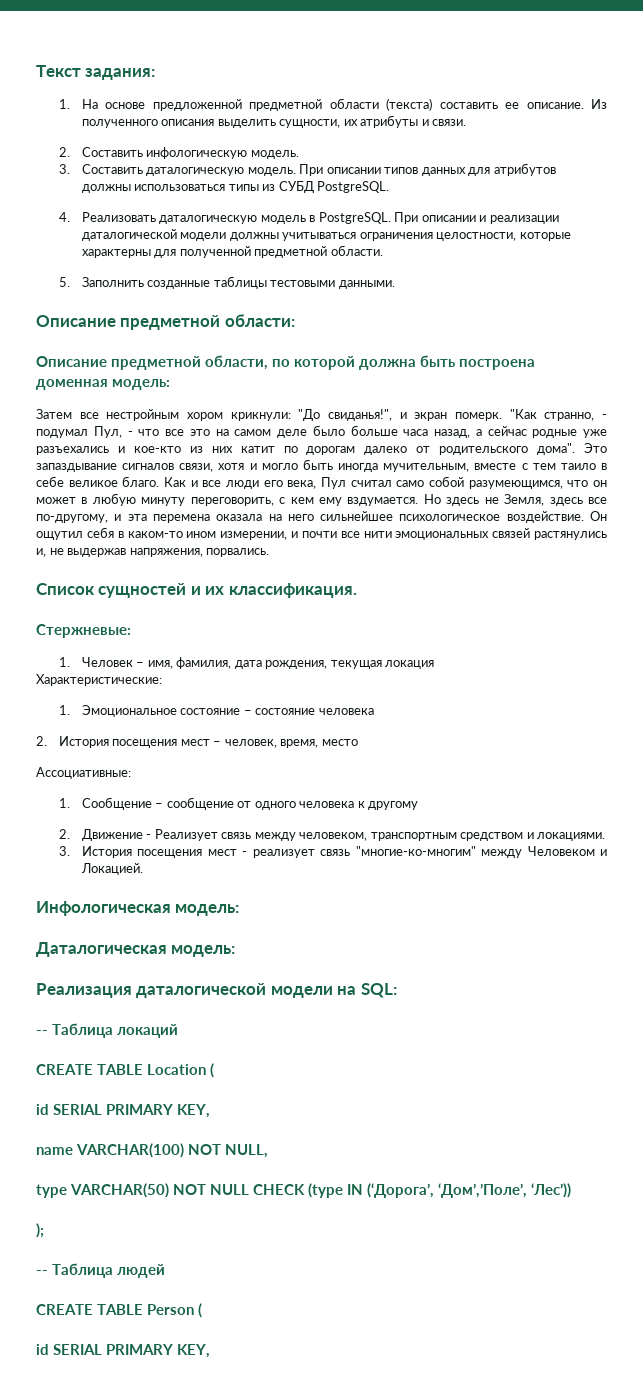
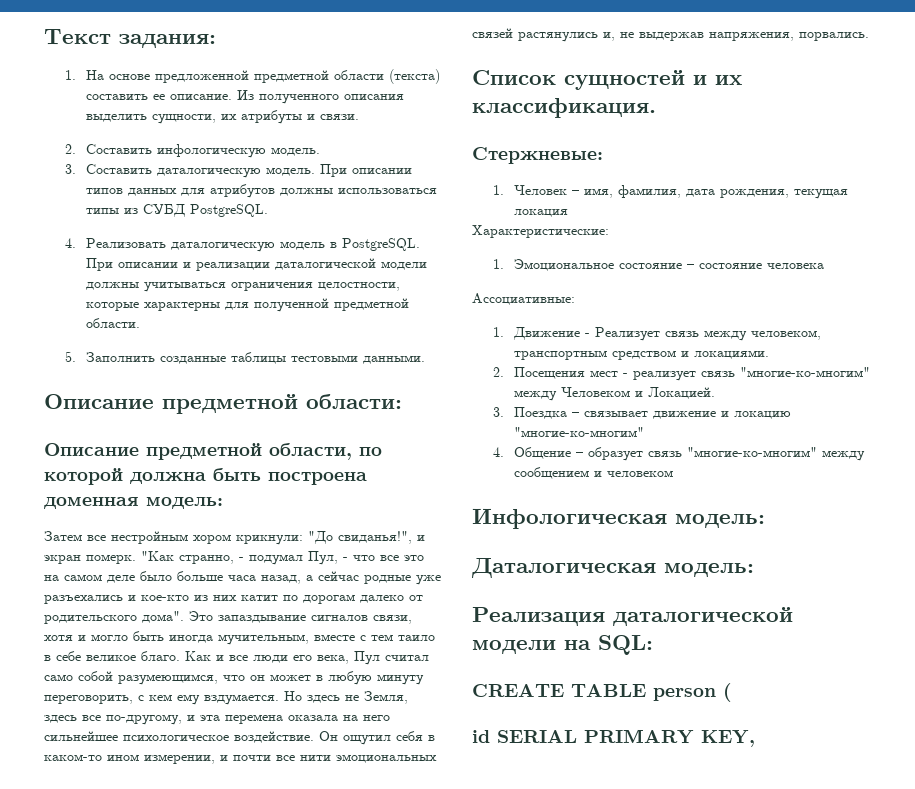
[36,736,358,748] [36,767,131,779] [58,797,419,810] [58,829,70,839] 2. История посещения мест – человек, время, место // Ассоциативные: // 1. Сообщение – сообщение от одного человека к другому // 2. -> [472,293,575,305] [492,327,504,337] Ассоциативные: // 1.
[58,846,203,858] 3. История посещения -> [492,367,585,379] 2. Посещения
(143, 869) none -> [492,407,791,419] [513,427,644,437] [492,447,865,461] [513,467,673,479] // 3. Поездка – связывает движение и локацию "многие-ко-многим" // 4. Общение – образует связь "многие-ко-многим" между сообщением и человеком
[36,1023,179,1038] [36,1063,215,1078] [36,1104,211,1118] [36,1143,269,1158] [36,1183,572,1198] [36,1223,44,1238] [36,1263,166,1278] [36,1303,203,1318] [36,1344,211,1358] // -- Таблица локаций // CREATE TABLE Location ( // id SERIAL PRIMARY KEY, // name VARCHAR(100) NOT NULL, // type VARCHAR(50) NOT NULL CHECK (type IN (‘Дорога’, ‘Дом’,’Поле’, ‘Лес’)) // ); // -- Таблица людей // CREATE TABLE Person ( // id SERIAL PRIMARY KEY, -> [472,683,732,702] [472,729,755,747] // CREATE TABLE person ( // id SERIAL PRIMARY KEY,

